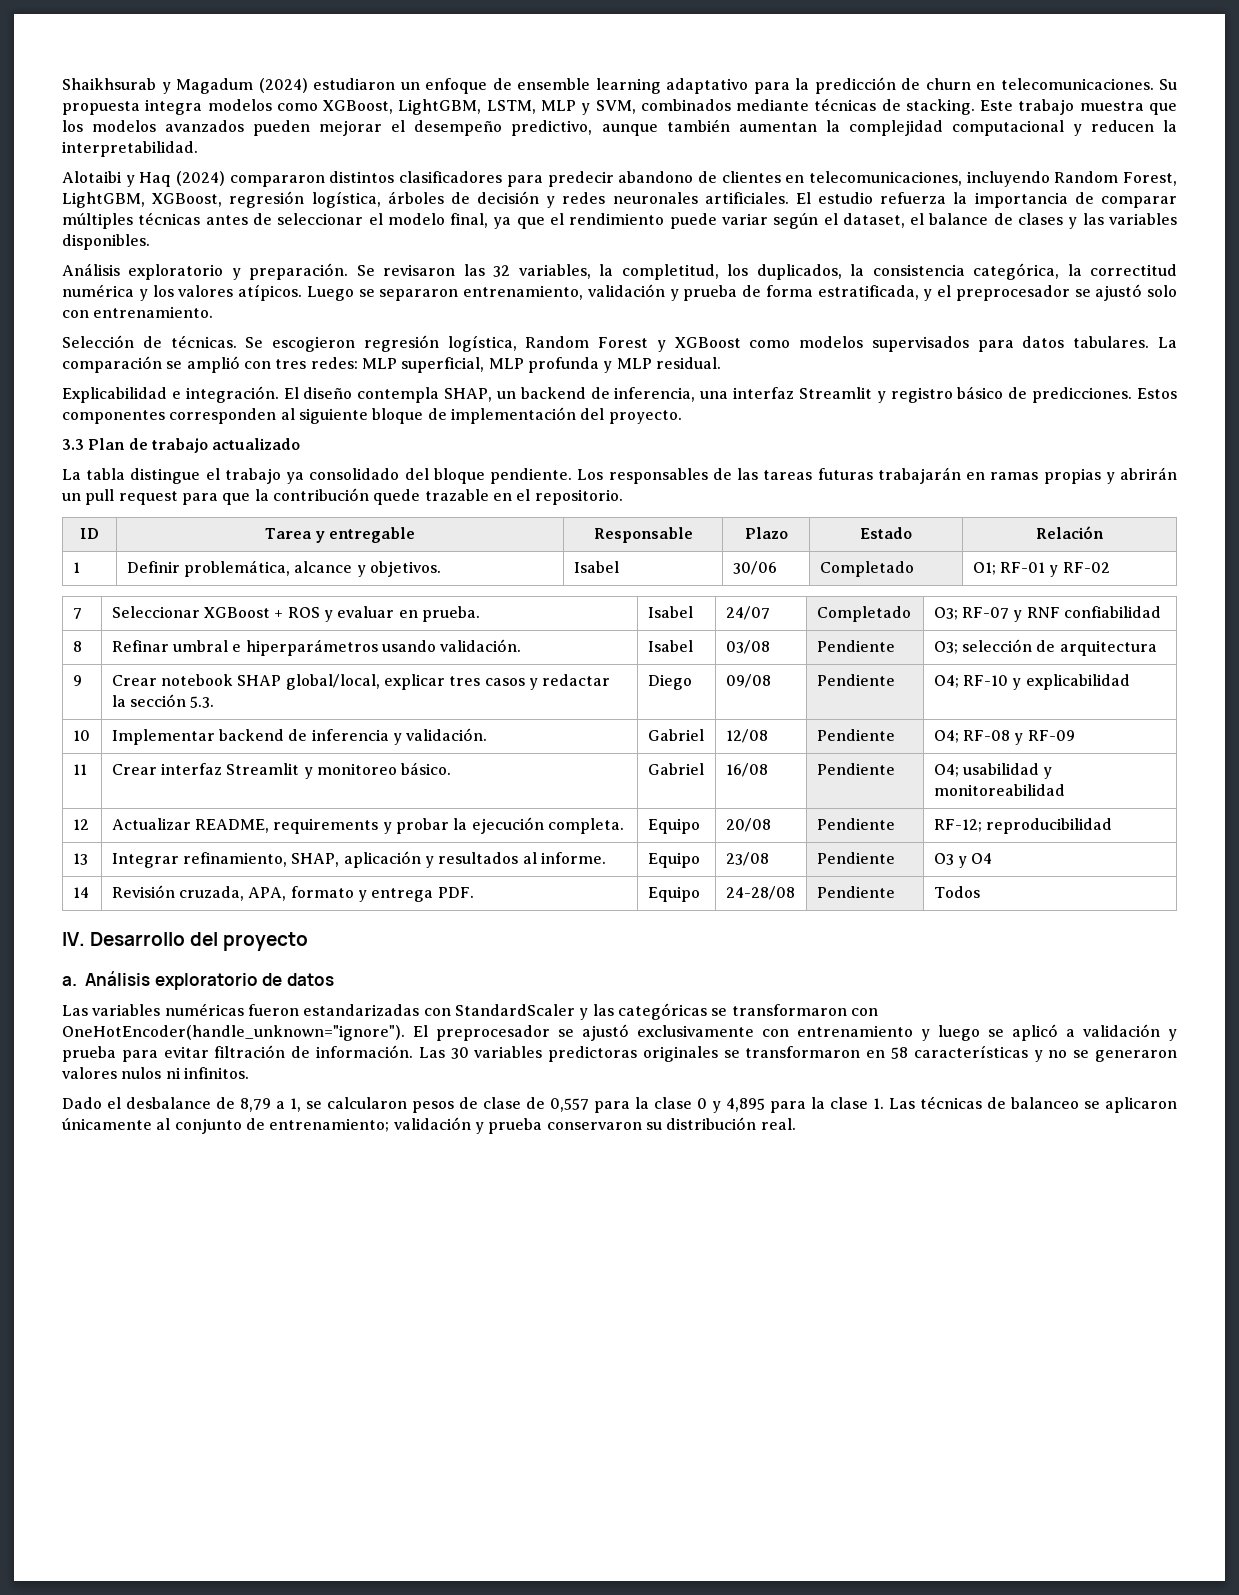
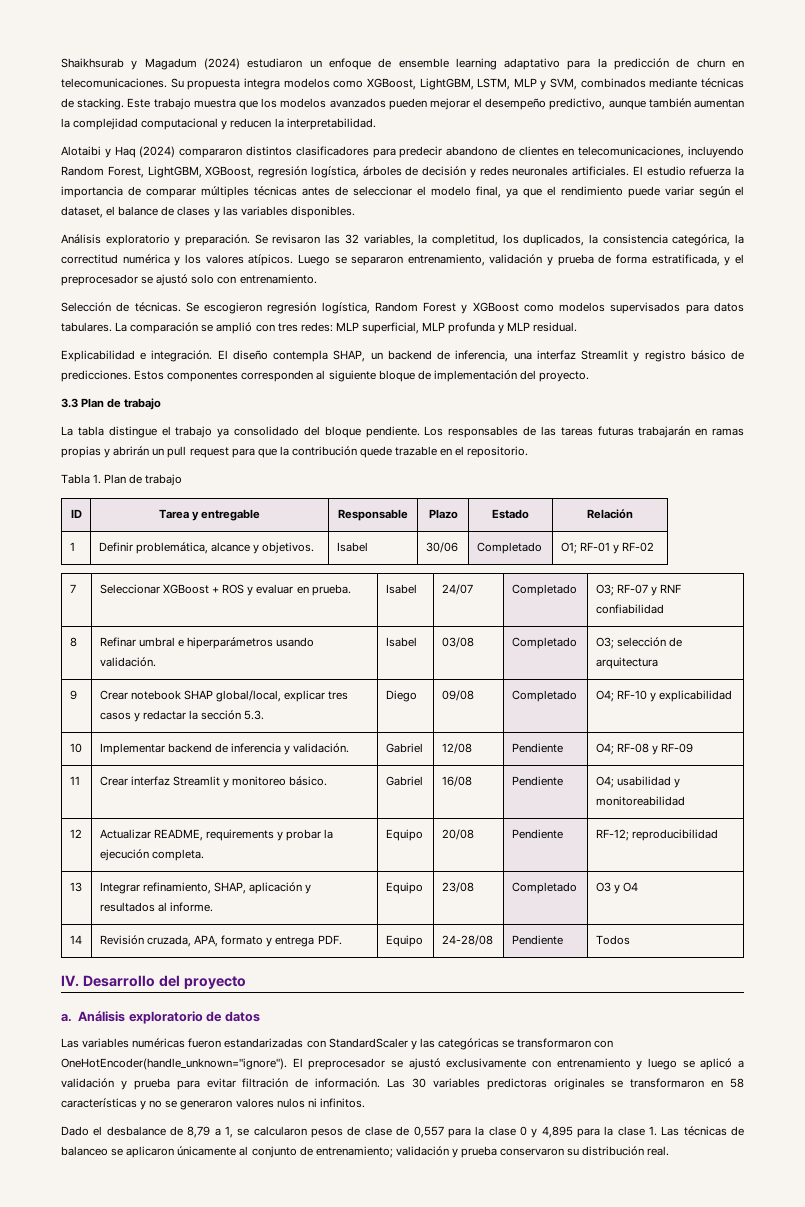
[212,438,301,450] actualizado -> (162, 404) none
(623, 497) none -> [61,474,183,486] // Tabla 1. Plan de trabajo
[816,640,895,652] Pendiente -> [511,637,577,649] Completado
[816,674,895,686] Pendiente -> [511,690,577,702] Completado
[816,852,895,864] Pendiente -> [511,882,577,894] Completado

